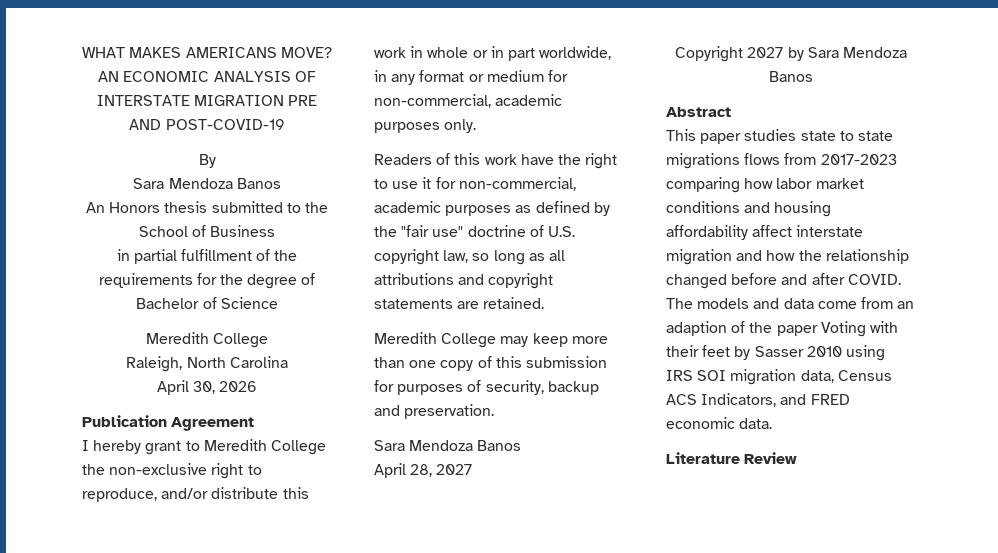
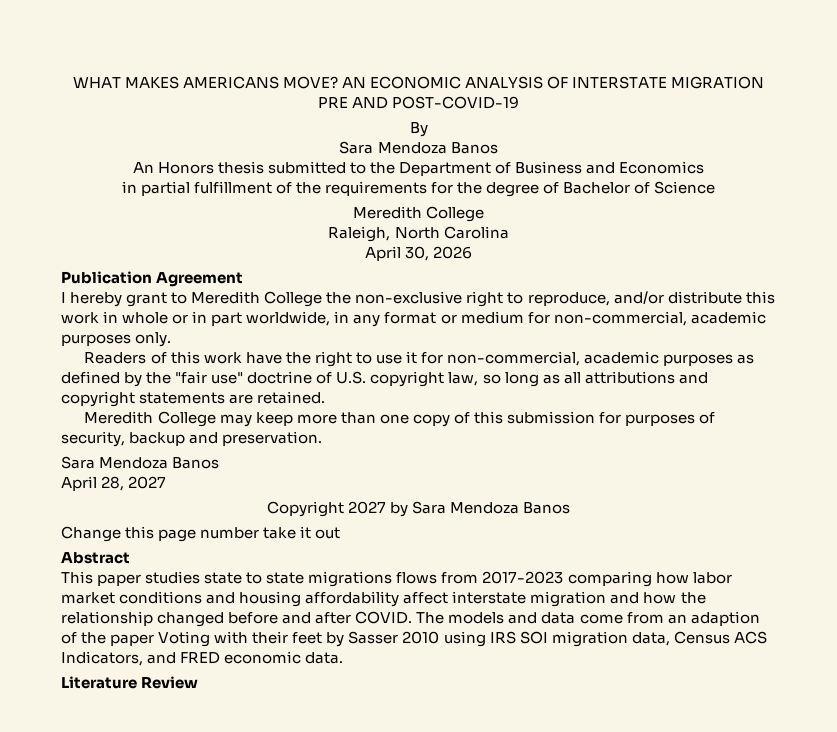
[138,226,188,237] School -> [399,162,492,176] Department
(276, 231) none -> [586,161,705,174] and Economics
(813, 76) none -> [61,526,341,542] // Change this page number take it out

